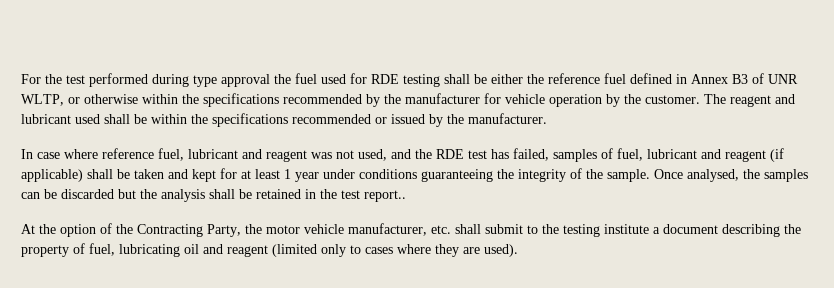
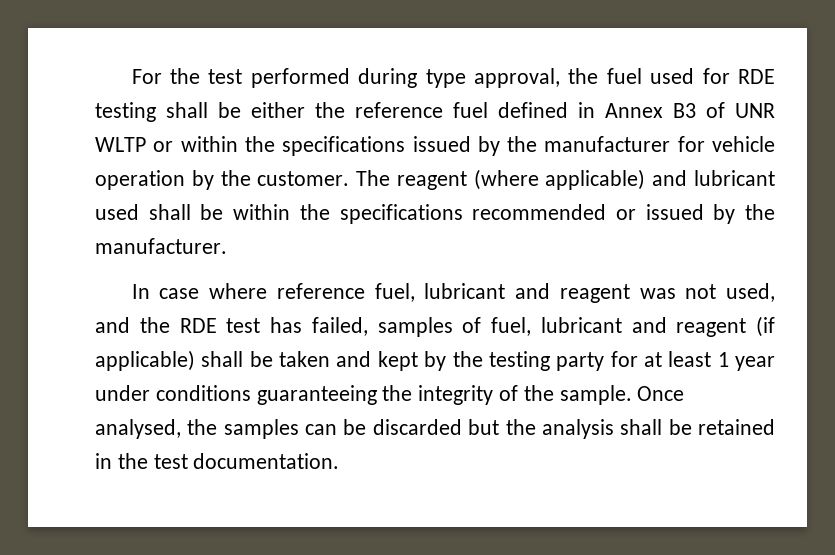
[221,74,270,87] approval -> [473,68,560,88] approval,
[21,93,362,107] WLTP, or otherwise within the specifications recommended -> [95,136,471,156] WLTP or within the specifications issued
(771, 101) none -> [473,169,646,190] (where applicable)
(216, 175) none -> [424,351,605,371] by the testing party
[364,190,406,202] [21,223,801,237] [21,243,518,257] report.. // At the option of the Contracting Party, the motor vehicle manufacturer, etc. shall submit to the testing institute a document describing the property of fuel, lubricating oil and reagent (limited only to cases where they are used). -> [193,453,340,469] documentation.

